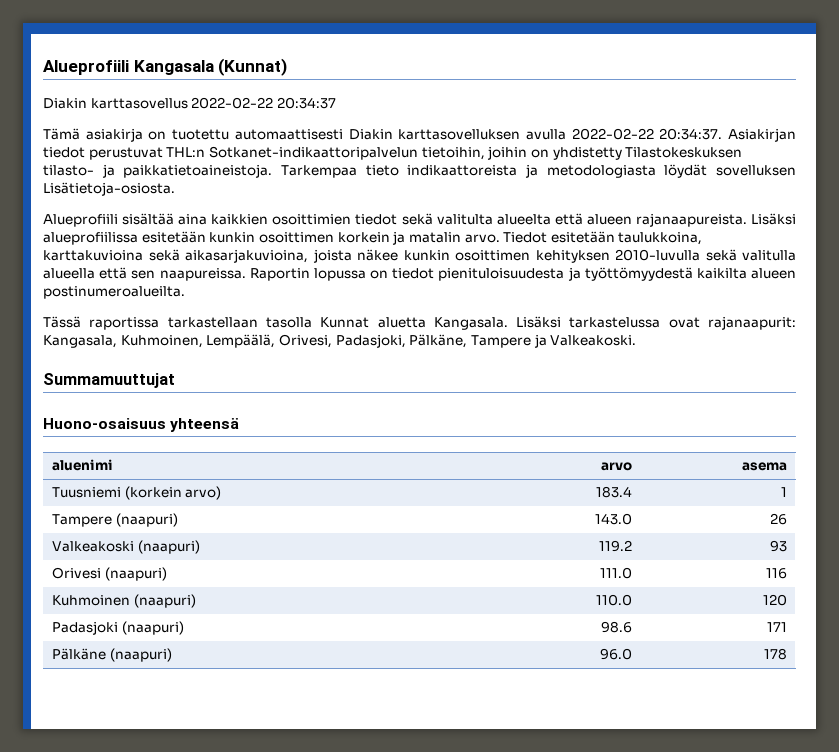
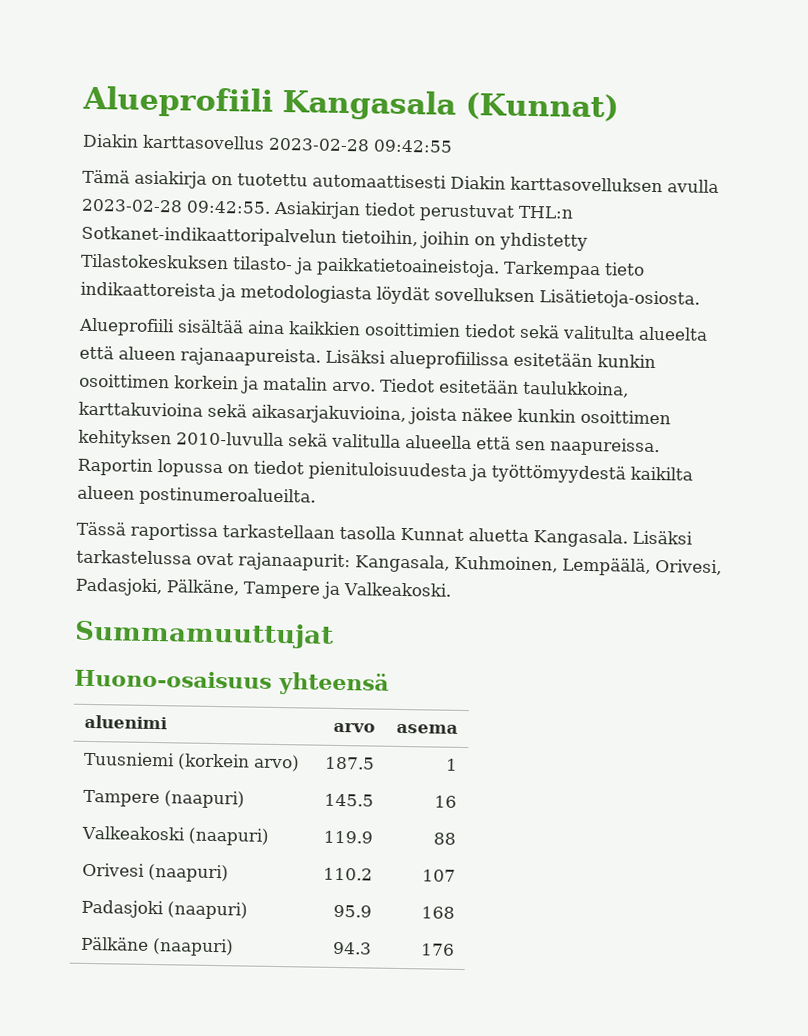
[191,97,336,109] 2022-02-22 20:34:37 -> [268,137,453,153] 2023-02-28 09:42:55
[571,128,723,140] 2022-02-22 20:34:37. -> [81,198,271,214] 2023-02-28 09:42:55.
[596,486,633,498] 183.4 -> [324,756,376,770] 187.5
[595,513,633,525] [770,513,788,525] 143.0 | 26 -> [324,793,375,807] [434,795,458,808] 145.5 | 16
[599,540,633,552] [770,540,788,552] 119.2 | 93 -> [323,830,374,844] [433,832,457,845] 119.9 | 88
[600,567,633,579] [766,568,788,579] [51,594,196,608] [596,594,633,606] [763,594,788,606] 111.0 | 116 // Kuhmoinen (naapuri) | 110.0 | 120 -> [323,867,374,881] [422,869,457,882] 110.2 | 107
[601,621,633,633] [767,622,788,632] 98.6 | 171 -> [333,904,373,918] [421,906,456,919] 95.9 | 168
[600,648,633,660] [764,648,788,660] 96.0 | 178 -> [332,941,373,955] [420,943,456,956] 94.3 | 176

